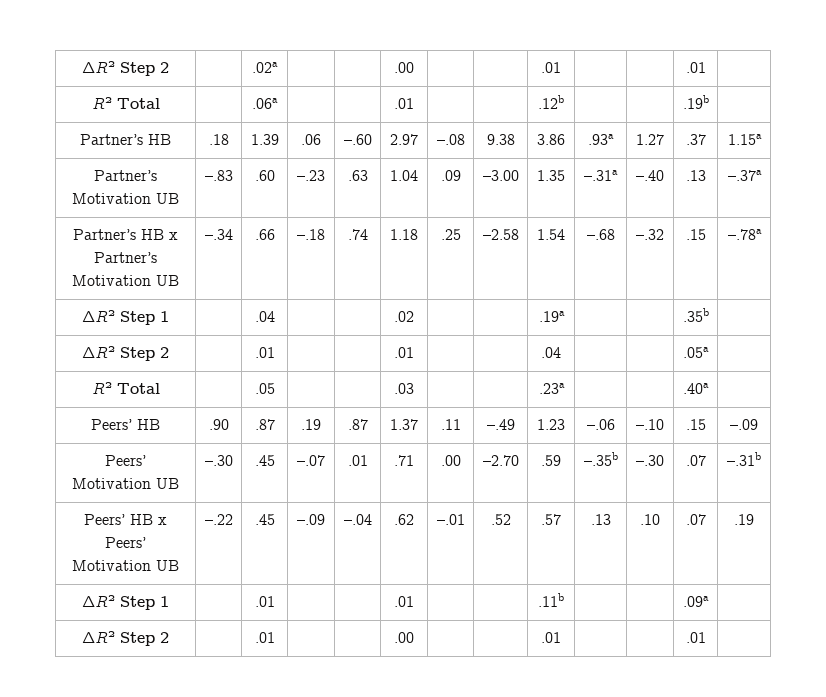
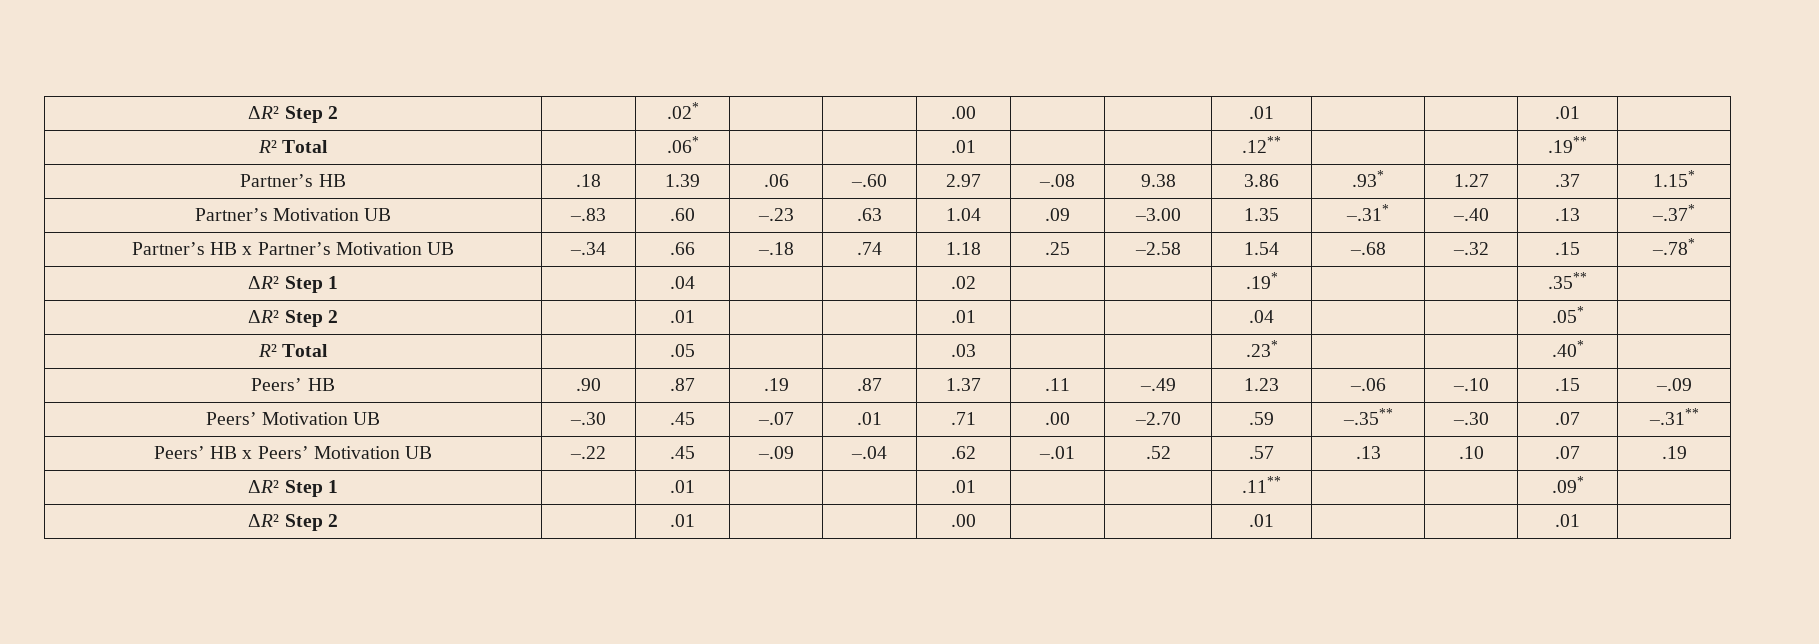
[82,61,169,76] [252,62,278,73] ΔR² Step 2 | | .02a -> [248,106,338,123] [666,102,699,119] ΔR² Step 2 | | .02*
[252,98,278,109] [394,98,414,109] [538,95,564,109] [682,95,709,109] .06a | | | .01 | | | .12b | | | .19b -> [666,136,699,153] [951,140,976,153] [1242,136,1281,153] [1548,136,1587,153] .06* | | | .01 | | | .12** | | | .19**
[588,134,614,145] .93a -> [1352,170,1384,187] .93*
[727,134,762,145] 1.15a -> [1653,170,1695,187] 1.15*
[584,170,618,181] –.31a -> [1346,204,1389,221] –.31*
[727,170,762,181] –.37a -> [1652,204,1695,221] –.37*
[727,229,762,240] –.78a -> [1652,238,1695,255] –.78*
[538,311,565,322] [682,308,709,322] .19a | | | .35b -> [1245,272,1278,289] [1548,272,1587,289] .19* | | | .35**
[683,347,709,358] .05a -> [1551,306,1584,323] .05*
[538,383,565,394] [683,383,709,394] .23a | | | .40a -> [1245,340,1278,357] [1551,340,1584,357] .23* | | | .40*
[583,452,618,466] –.35b -> [1342,408,1393,425] –.35**
[727,452,761,466] –.31b -> [1648,408,1699,425] –.31**
[538,593,564,607] [683,596,709,607] .11b | | | .09a -> [1242,476,1281,493] [1551,476,1584,493] .11** | | | .09*

